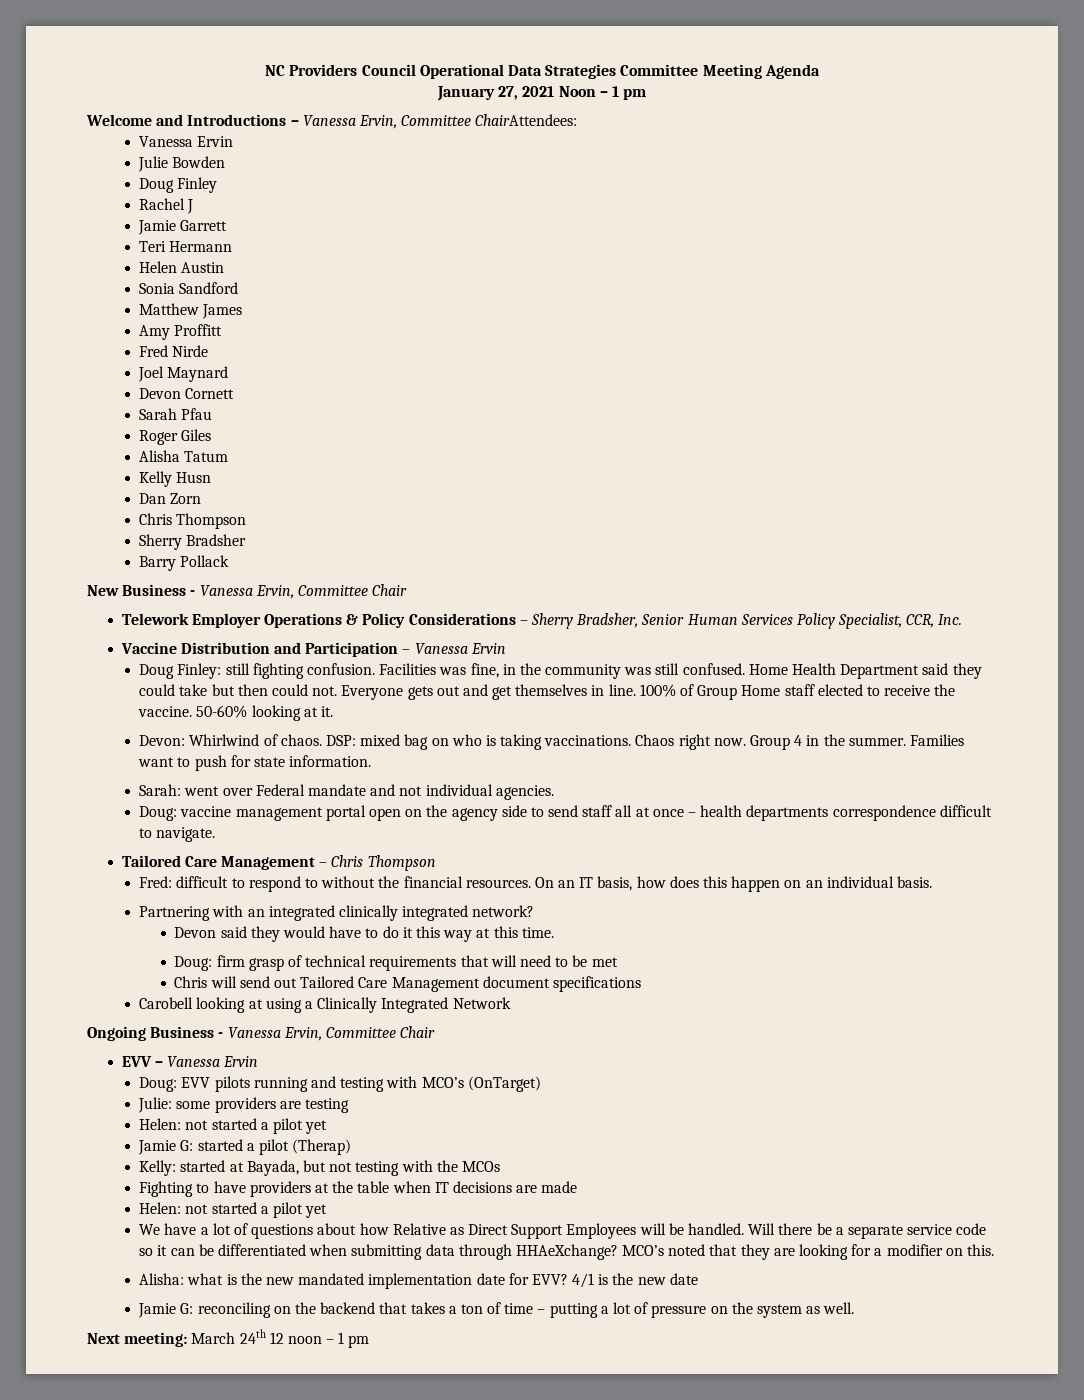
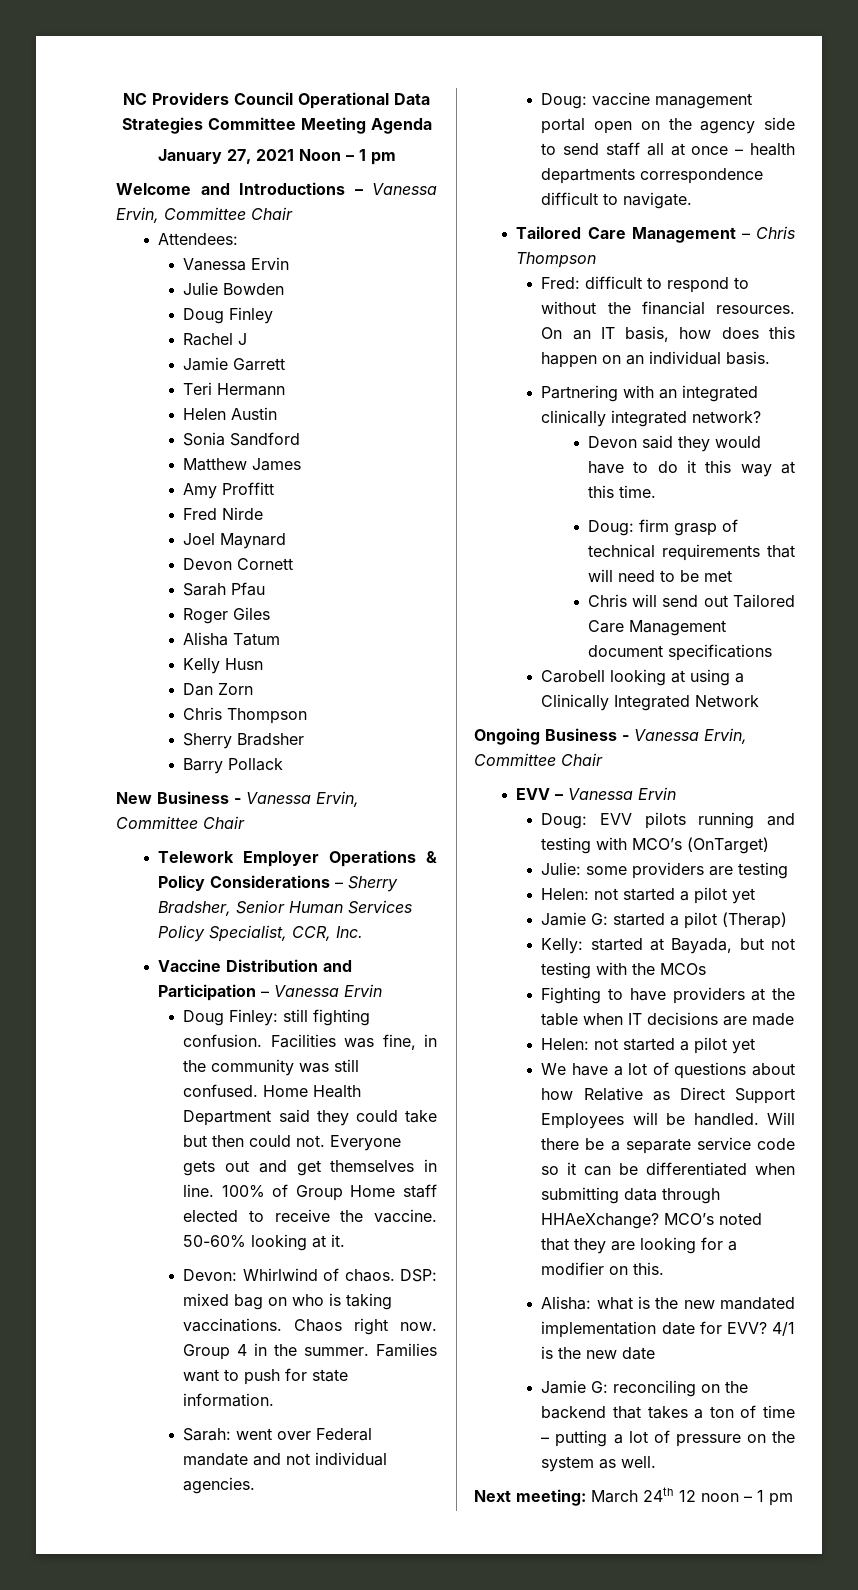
[475,114,578,126] ChairAttendees: -> [251,207,293,220] [158,233,239,245] Chair // Attendees:

